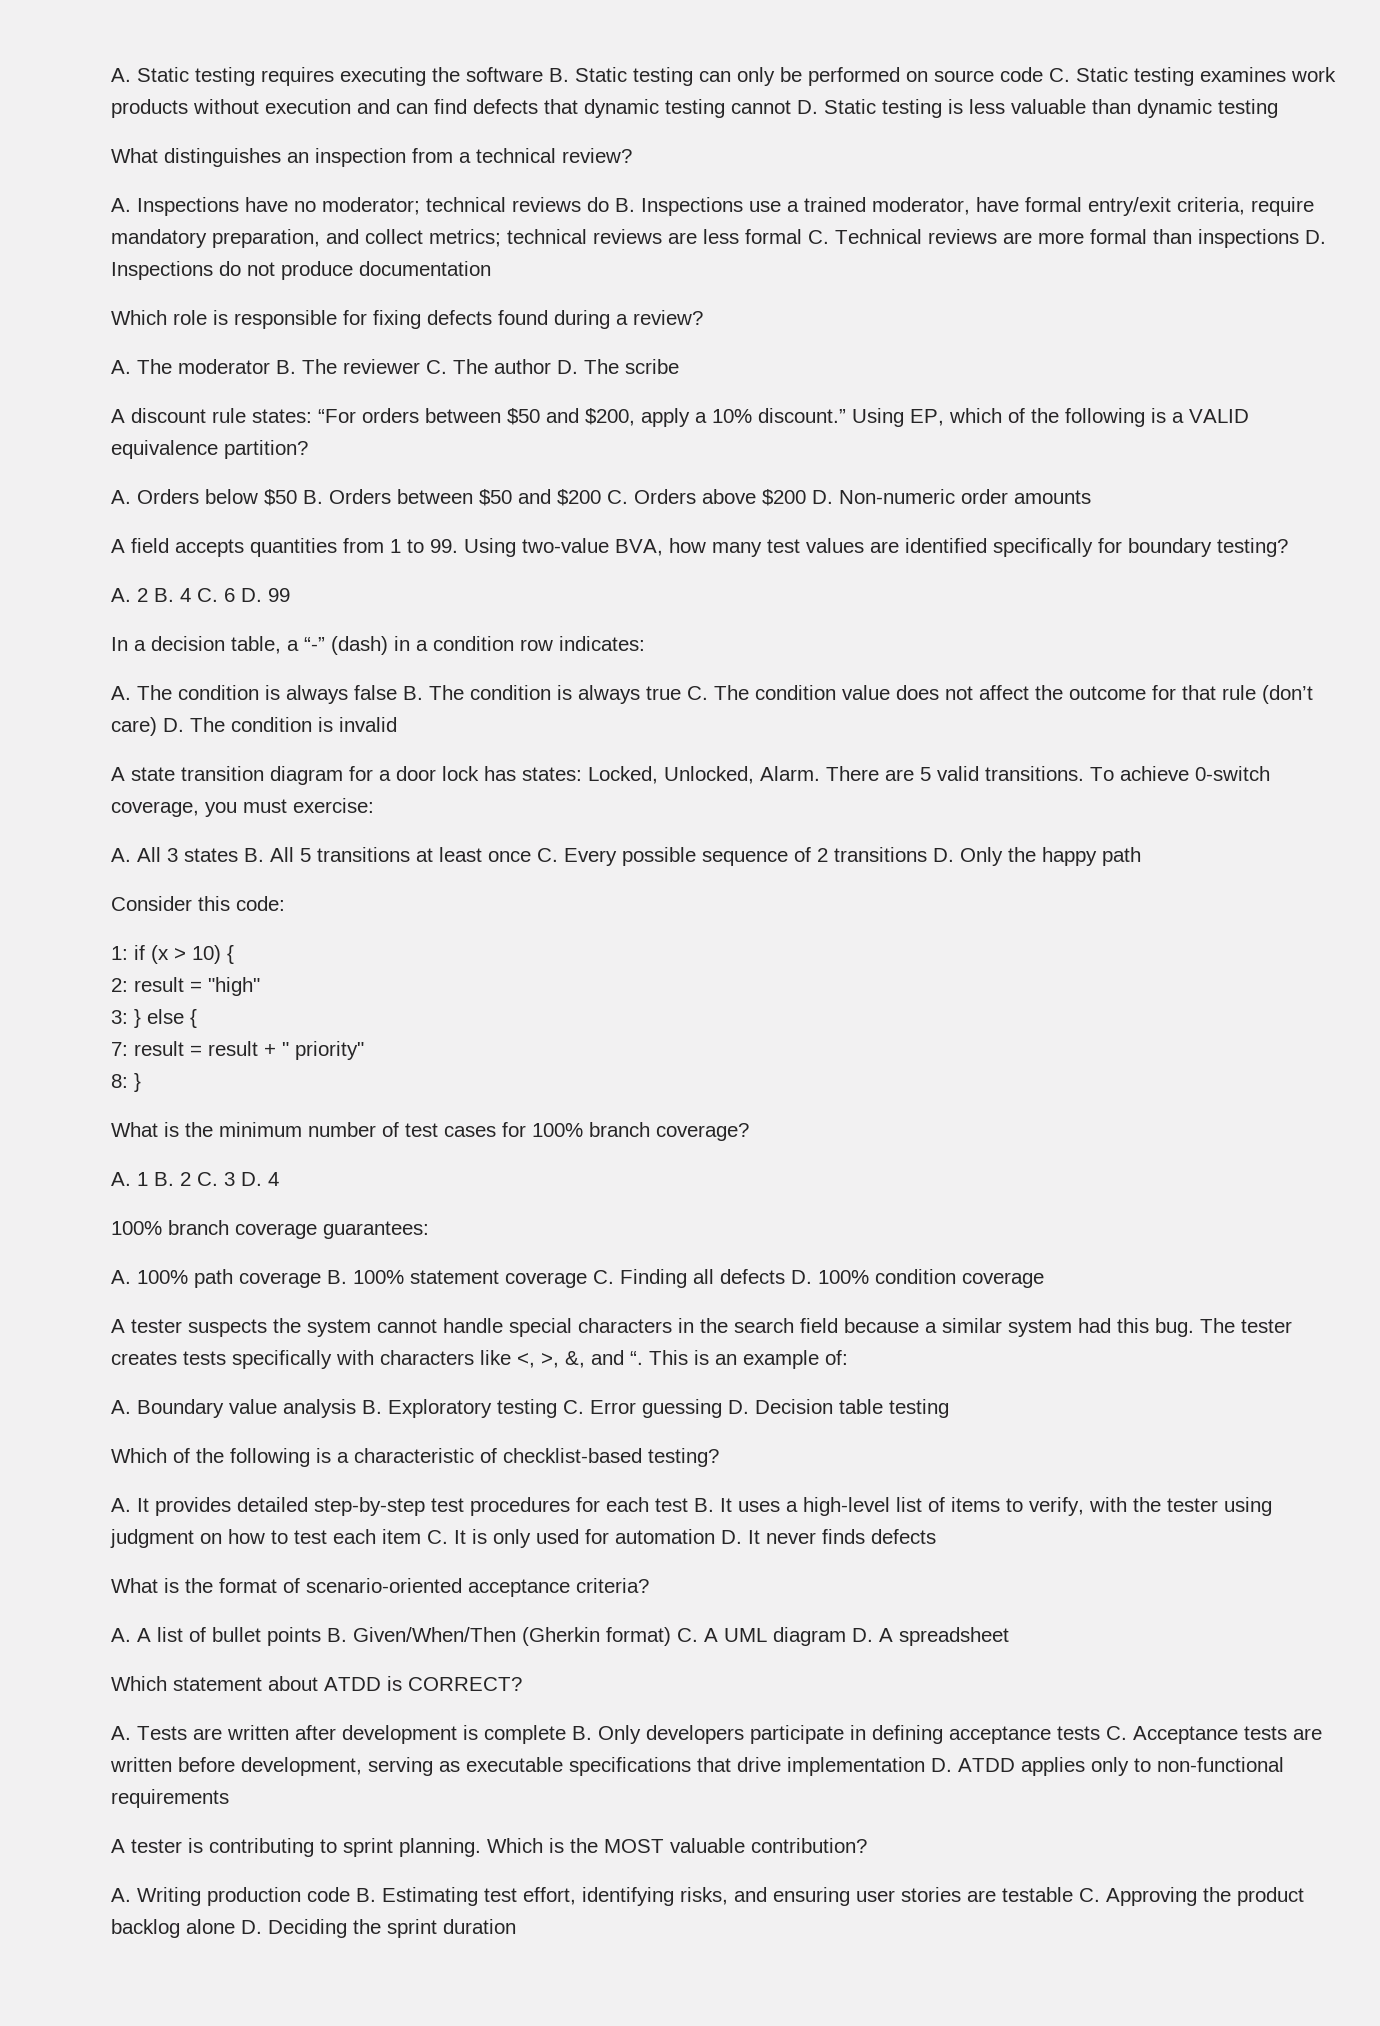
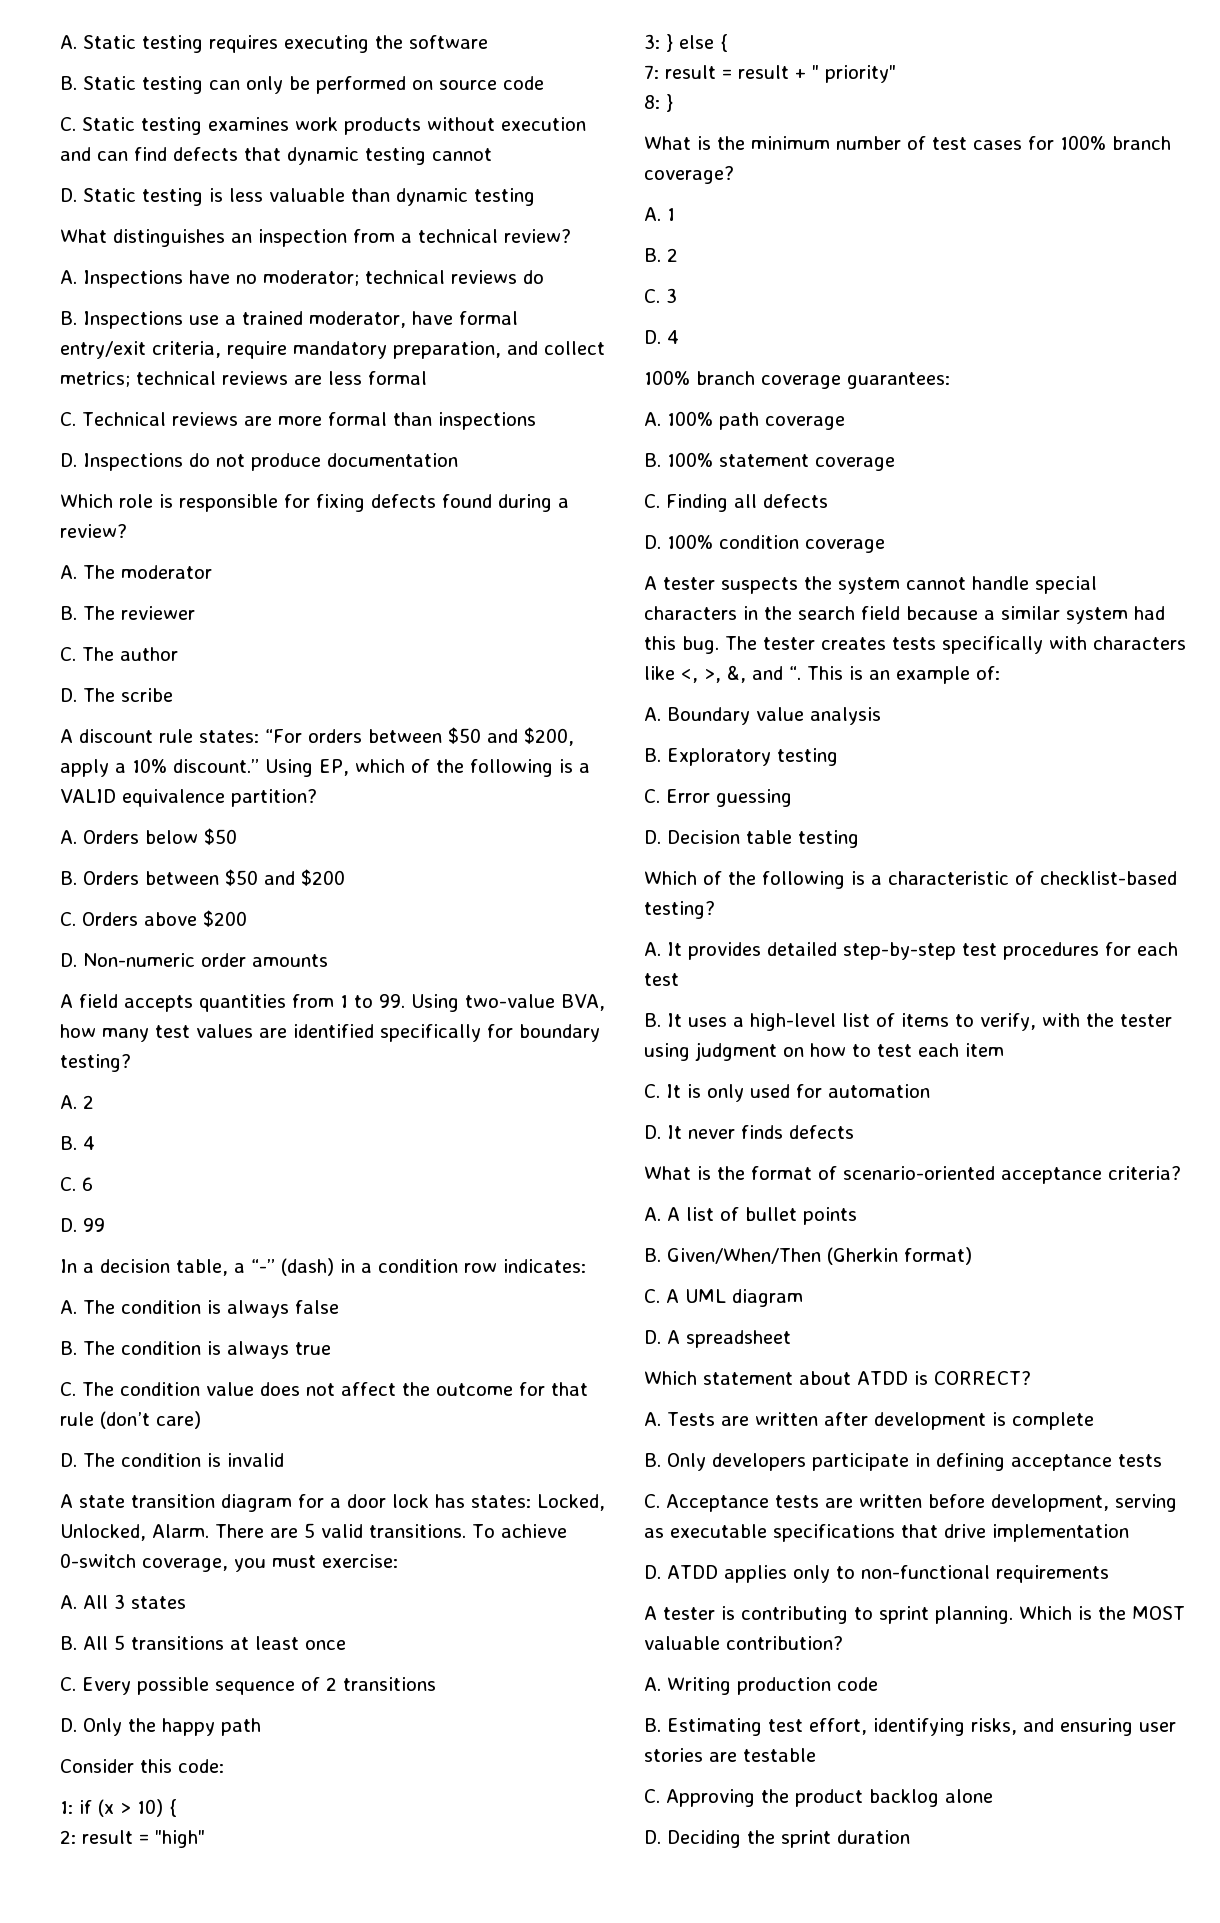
(543, 74) none -> (488, 42) //
(1043, 74) none -> (544, 83) //
(791, 107) none -> (492, 154) //
(609, 204) none -> (544, 277) //
(802, 236) none -> (427, 378) //
(1299, 238) none -> (536, 421) //
(270, 366) none -> (212, 572) //
(420, 366) none -> (195, 613) //
(551, 366) none -> (178, 654) //
(297, 497) none -> (237, 836) //
(601, 497) none -> (345, 877) //
(806, 497) none -> (247, 918) //
(148, 595) none -> (94, 1102) //
(191, 595) none -> (95, 1143) //
(235, 595) none -> (93, 1184) //
(397, 692) none -> (339, 1307) //
(681, 693) none -> (331, 1348) //
(157, 726) none -> (201, 1420) //
(238, 855) none -> (186, 1602) //
(531, 856) none -> (346, 1645) //
(927, 854) none -> (436, 1684) //
(148, 1179) none -> (675, 214) //
(191, 1179) none -> (678, 255) //
(235, 1179) none -> (677, 295) //
(321, 1280) none -> (845, 423) //
(587, 1280) none -> (895, 464) //
(785, 1276) none -> (828, 501) //
(356, 1408) none -> (881, 716) //
(557, 1408) none -> (838, 757) //
(722, 1408) none -> (792, 798) //
(688, 1505) none -> (679, 979) //
(421, 1536) none -> (1004, 1050) //
(715, 1536) none -> (930, 1091) //
(321, 1636) none -> (857, 1216) //
(671, 1636) none -> (972, 1256) //
(846, 1636) none -> (803, 1298) //
(566, 1734) none -> (1094, 1421) //
(1100, 1733) none -> (1162, 1460) //
(925, 1766) none -> (1129, 1533) //
(350, 1894) none -> (878, 1684) //
(1073, 1894) none -> (816, 1755) //
(235, 1926) none -> (993, 1796) //

